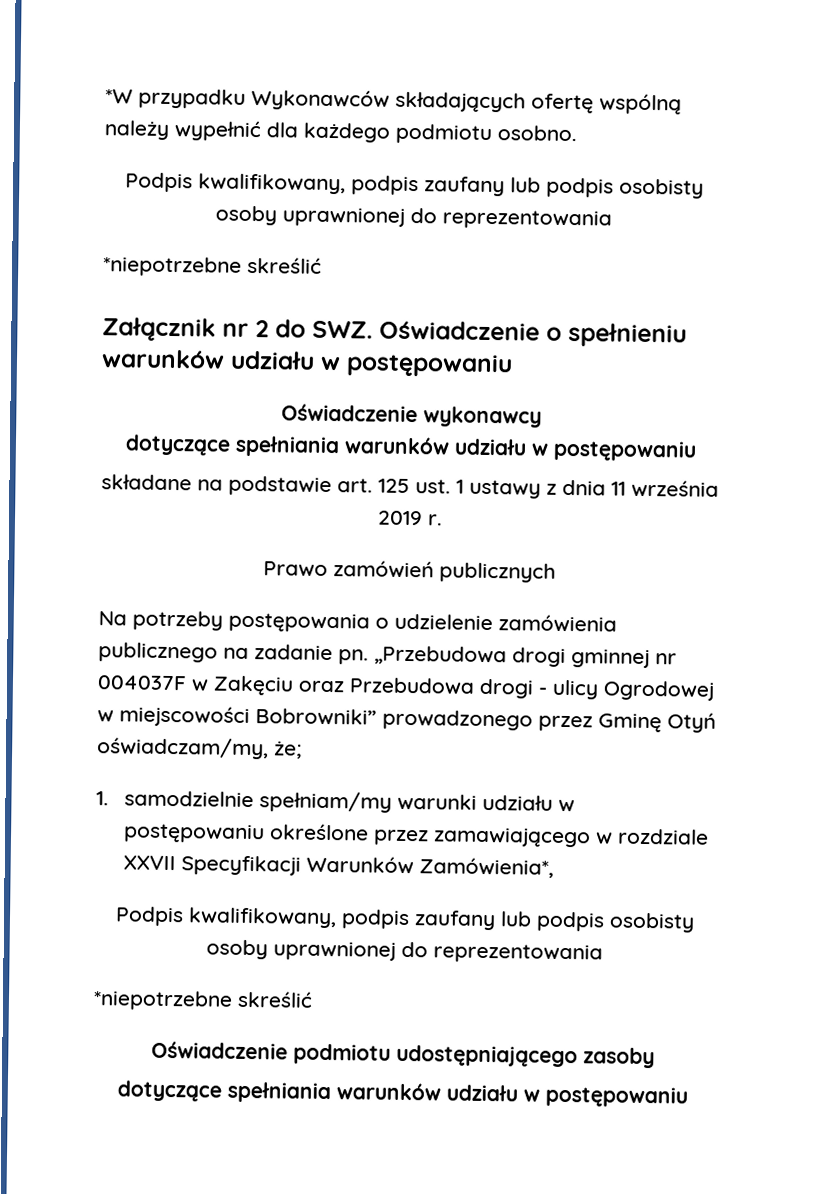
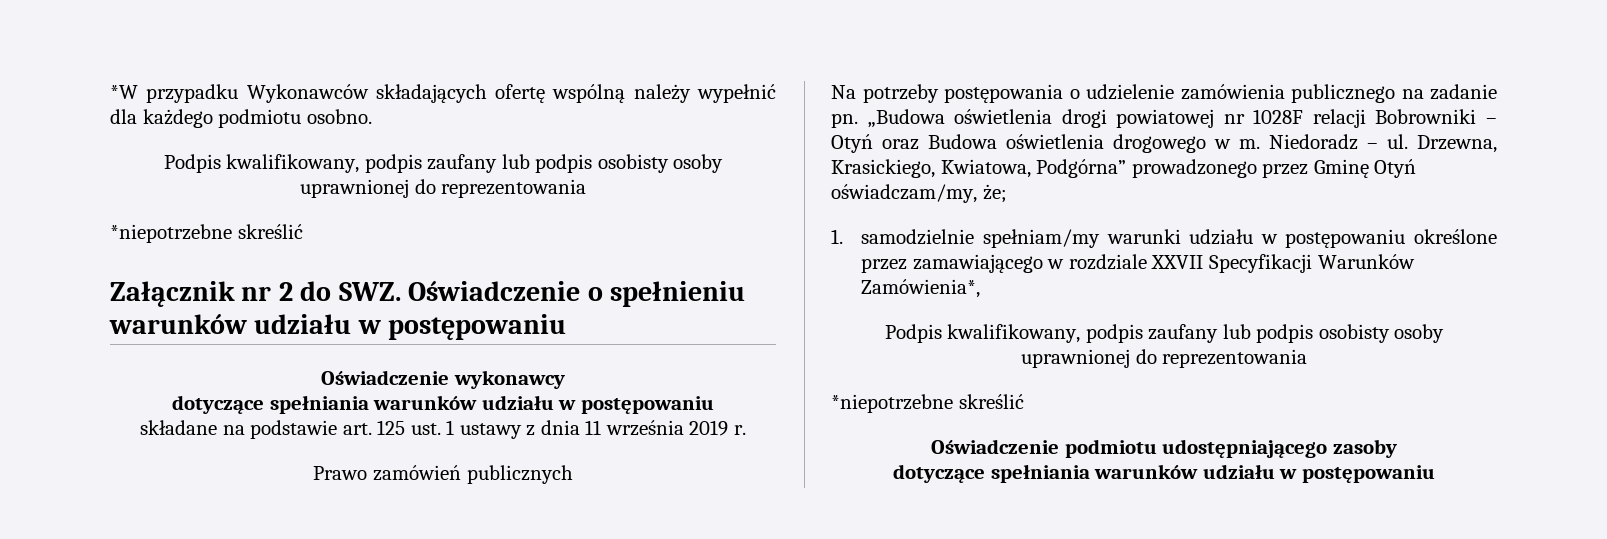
[374,645,677,669] [97,675,715,701] [97,705,377,728] „Przebudowa drogi gminnej nr 004037F w Zakęciu oraz Przebudowa drogi - ulicy Ogrodowej w miejscowości Bobrowniki” -> [867,109,1497,128] [831,134,1497,153] [831,159,1127,178] „Budowa oświetlenia drogi powiatowej nr 1028F relacji Bobrowniki – Otyń oraz Budowa oświetlenia drogowego w m. Niedoradz – ul. Drzewna, Krasickiego, Kwiatowa, Podgórna”

